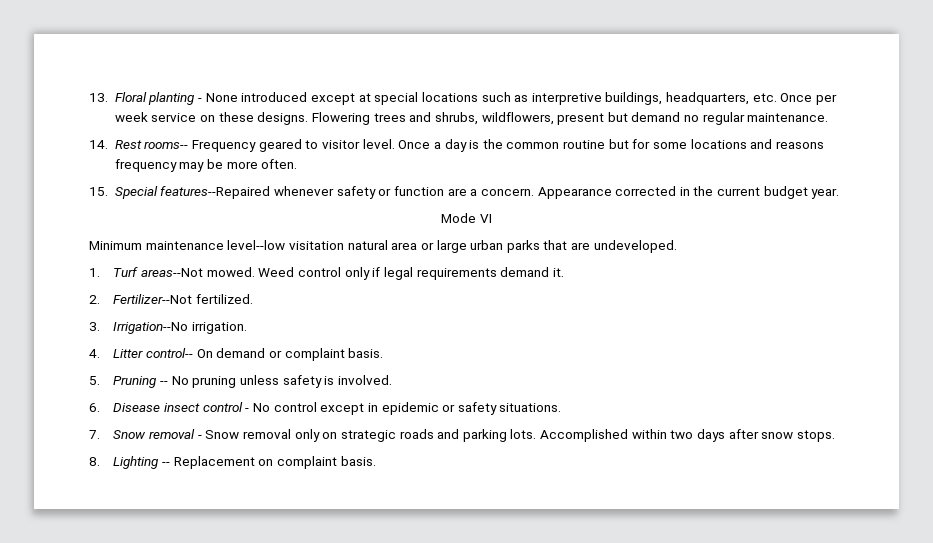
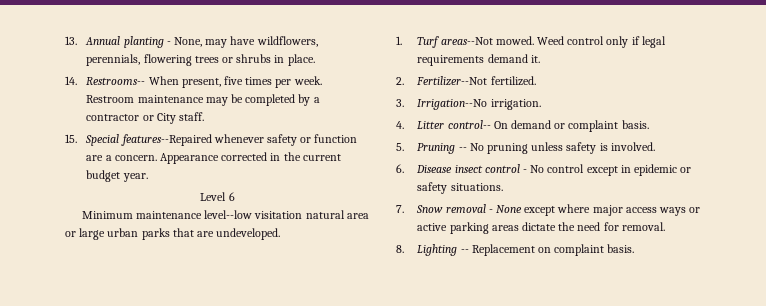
[114,92,147,102] Floral -> [85,36,121,45] Annual
[205,92,838,105] [114,112,829,125] [89,139,825,152] [114,159,298,172] None introduced except at special locations such as interpretive buildings, headquarters, etc. Once per week service on these designs. Flowering trees and shrubs, wildflowers, present but demand no regular maintenance. // 14. Rest rooms-- Frequency geared to visitor level. Once a day is the common routine but for some locations and reasons frequency may be more often. -> [173,36,318,48] [86,54,315,66] [65,76,322,88] [86,94,320,106] [86,112,204,124] None, may have wildflowers, perennials, flowering trees or shrubs in place. // 14. Restrooms-- When present, five times per week. Restroom maintenance may be completed by a contractor or City staff.
[441,213,492,223] Mode VI -> [200,192,235,201] Level 6
[205,429,836,442] Snow removal only on strategic roads and parking lots. Accomplished within two days after snow stops. -> [495,204,701,216] [417,222,665,234] None except where major access ways or active parking areas dictate the need for removal.

